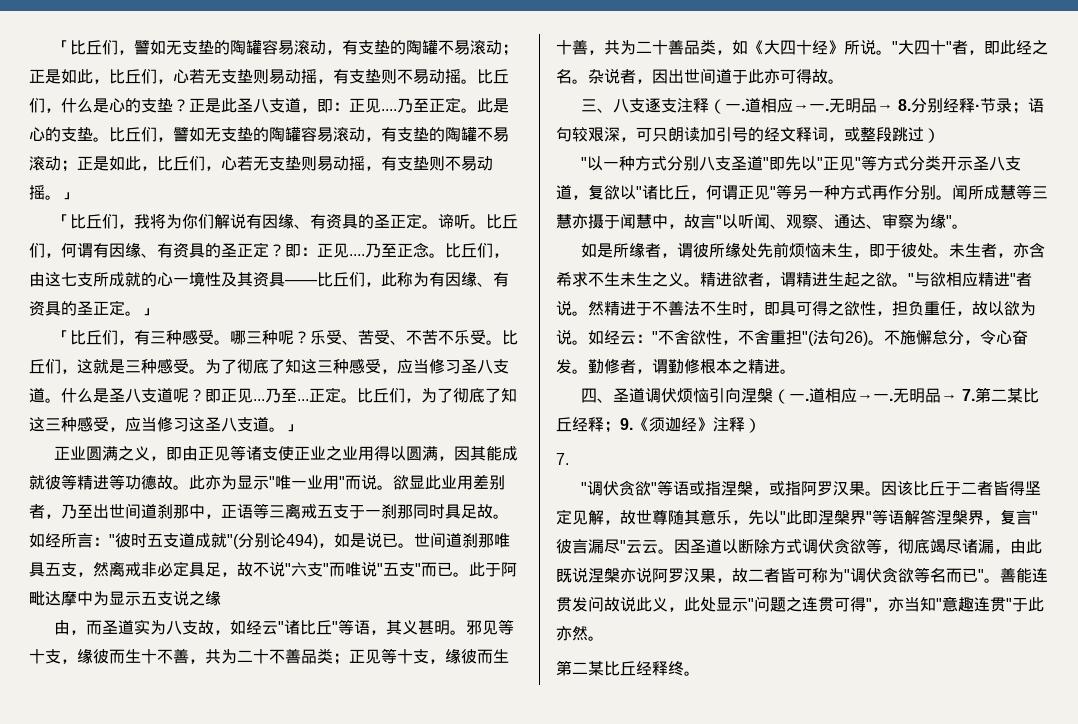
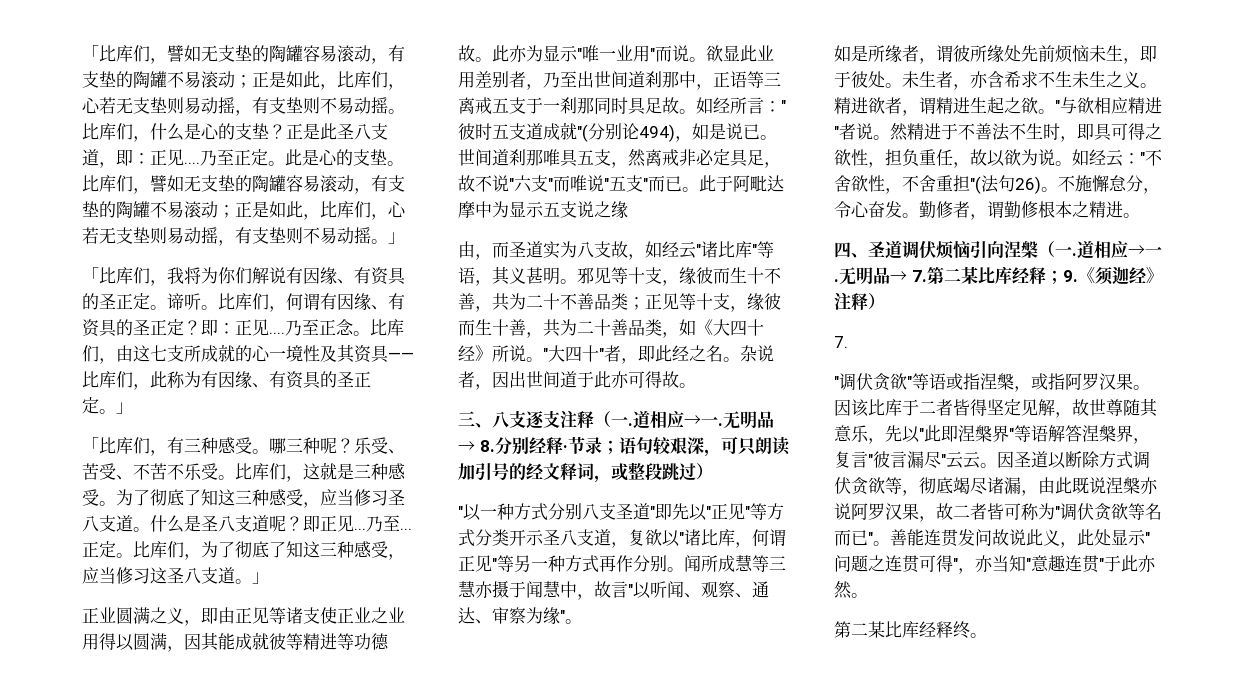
[54,40,103,55] 「比丘 -> [82,45,133,62] 「比库
[125,69,141,84] 丘 -> [354,71,371,88] 库
[493,69,509,84] 丘 -> [99,123,116,140] 库
[125,127,141,142] 丘 -> [99,175,116,192] 库
[173,156,189,171] 丘 -> [337,201,354,218] 库
[86,214,103,229] 丘 -> [116,267,133,284] 库
[502,214,519,229] 丘 -> [235,293,252,310] 库
[461,243,477,258] 丘 -> [387,319,404,336] 库
[333,272,349,287] 丘 -> [99,371,116,388] 库
[86,330,103,345] 丘 -> [116,437,133,454] 库
[29,359,45,374] 丘 -> [252,463,269,480] 库
[373,388,389,403] 丘 -> [150,541,167,558] 库
[316,620,333,635] 丘 -> [735,241,752,258] 库
[674,185,690,200] 丘 -> [718,529,735,546] 库
[556,417,572,432] 丘 -> [994,266,1012,284] 库
[929,481,946,496] 丘 -> [885,399,902,416] 库
[620,661,636,676] 丘 -> [902,621,919,638] 库

